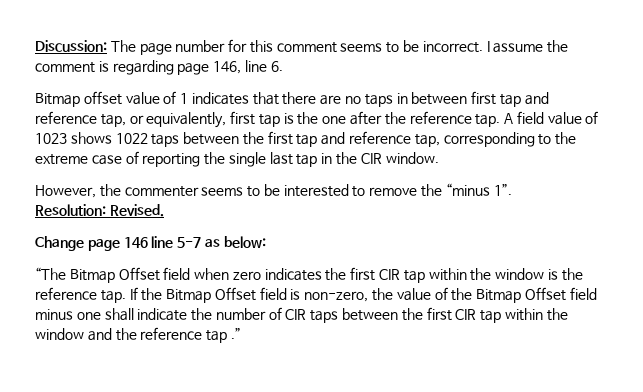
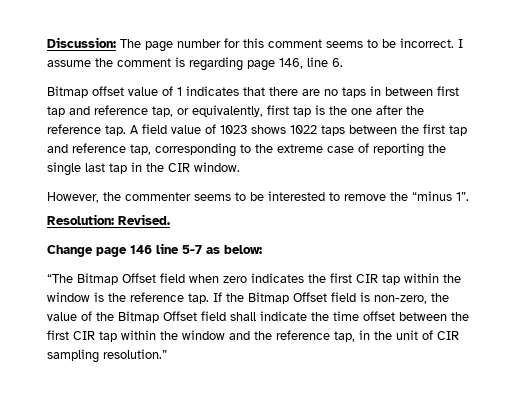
[35,309,101,320] minus one -> (226, 316) none
[215,307,339,323] number of CIR taps -> [333,311,395,321] time offset
[206,327,241,343] tap .” -> [334,330,459,342] [47,349,167,363] tap, in the unit of CIR sampling resolution.”

